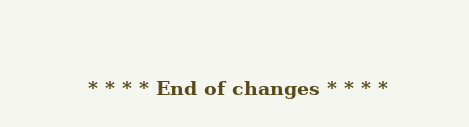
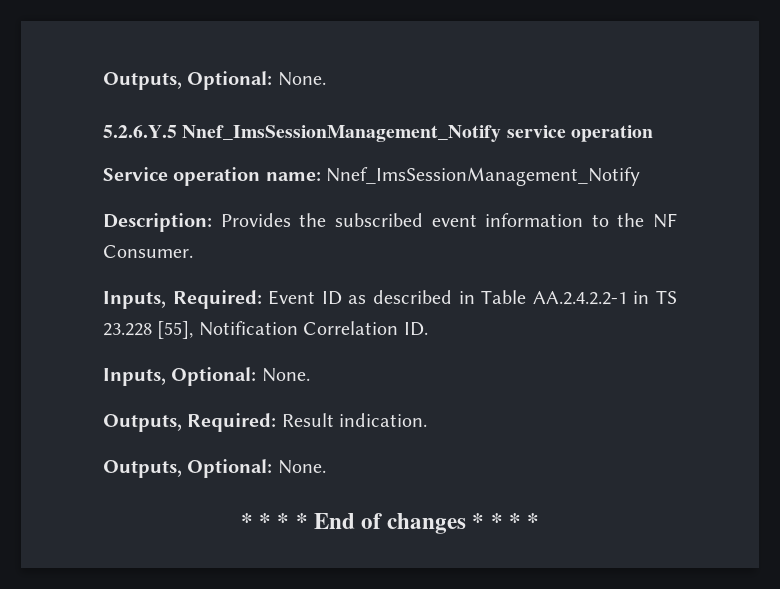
(87, 88) none -> [103,71,326,90] [103,125,653,142] [103,167,641,186] [103,213,677,232] [103,245,193,258] [103,290,678,309] [103,321,428,339] [103,367,310,386] [103,413,428,432] [103,459,326,478] Outputs, Optional: None. // 5.2.6.Y.5 Nnef_ImsSessionManagement_Notify service operation // Service operation name: Nnef_ImsSessionManagement_Notify // Description: Provides the subscribed event information to the NF Consumer. // Inputs, Required: Event ID as described in Table AA.2.4.2.2-1 in TS 23.228 [55], Notification Correlation ID. // Inputs, Optional: None. // Outputs, Required: Result indication. // Outputs, Optional: None. //

